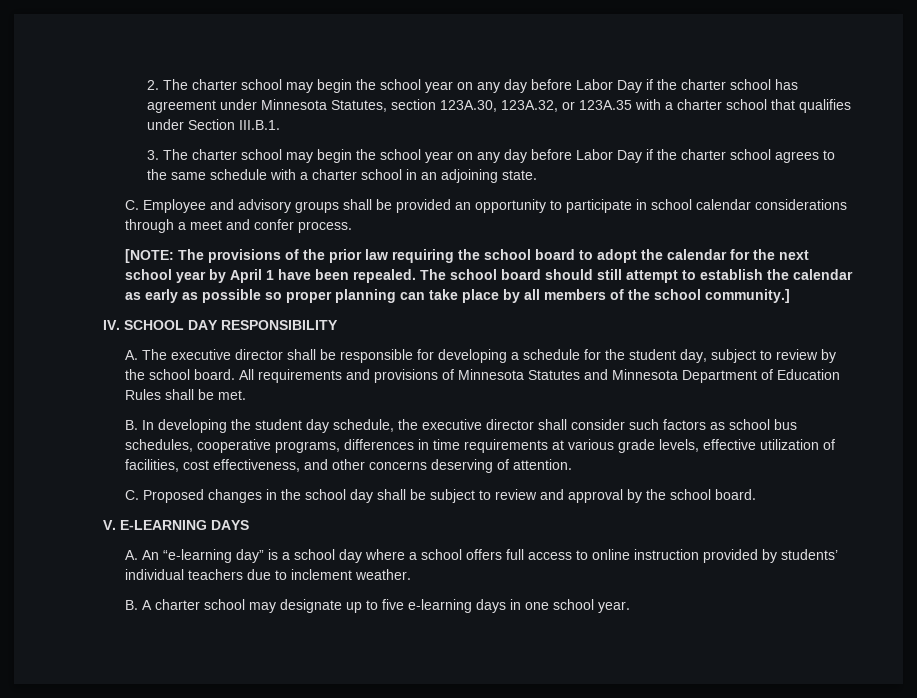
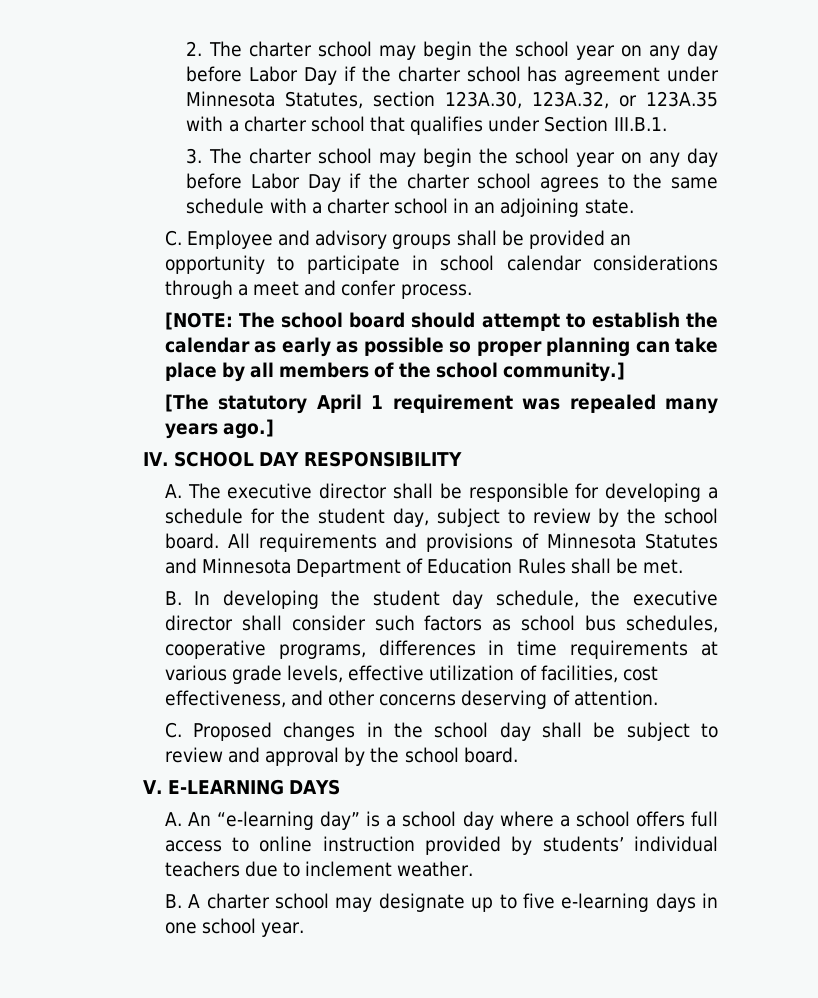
[208,249,810,263] [125,269,447,283] provisions of the prior law requiring the school board to adopt the calendar for the next school year by April 1 have been repealed. The -> (276, 320) none
[597,269,623,280] still -> (476, 320) none
(791, 296) none -> [164,394,719,414] [164,419,274,439] // [The statutory April 1 requirement was repealed many years ago.]

